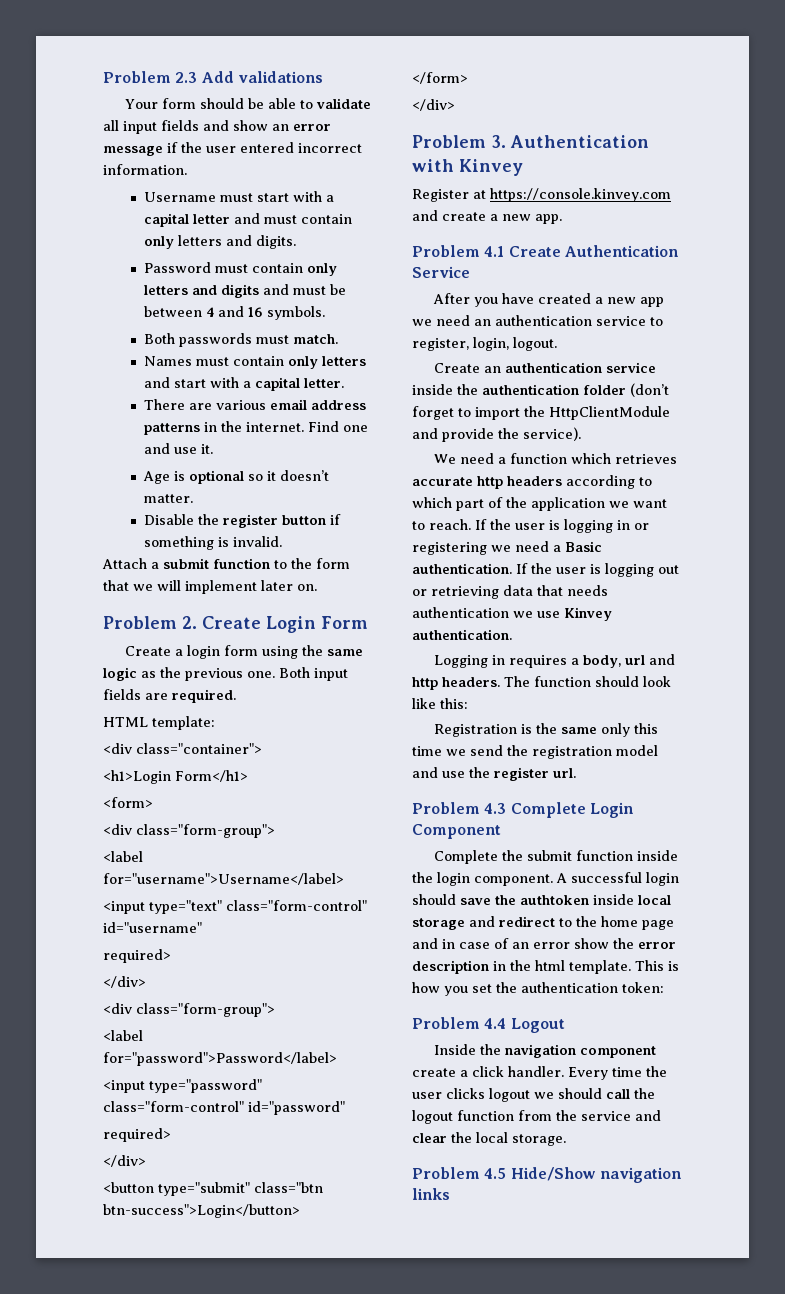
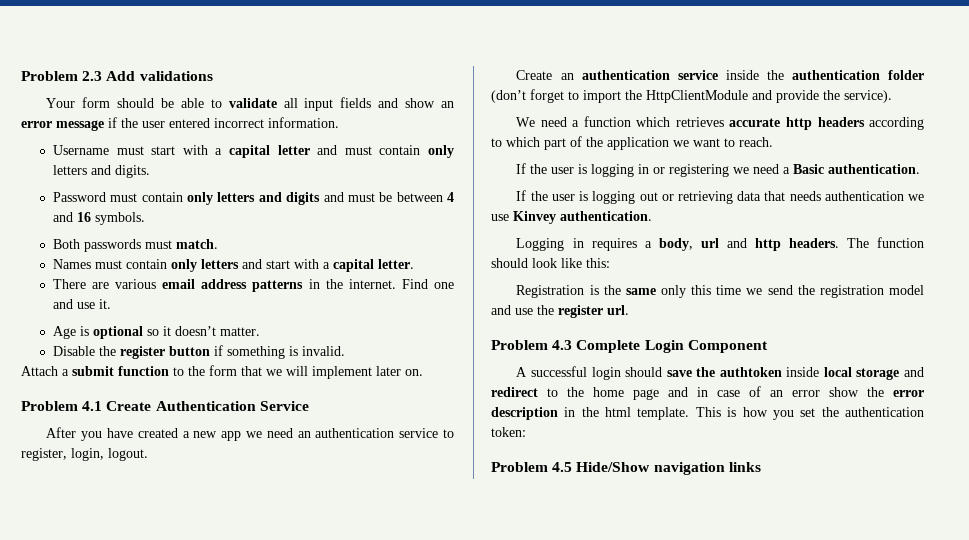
[103,616,368,633] [124,645,363,659] [103,667,348,681] [103,689,236,703] [103,716,215,730] [103,743,262,754] [103,770,248,784] [103,797,153,808] [103,824,275,838] [103,851,143,862] [103,873,344,885] [103,900,367,914] [103,922,202,933] [103,949,171,963] [103,976,146,988] [103,1003,275,1017] [103,1030,143,1041] [103,1052,337,1066] [103,1079,262,1093] [103,1101,345,1115] [103,1128,171,1142] [103,1155,146,1167] [103,1182,323,1196] [103,1204,300,1218] [412,72,468,84] [412,99,455,111] [412,135,649,148] [412,159,523,176] [412,188,671,202] [412,210,562,224] // Problem 2. Create Login Form // Create a login form using the same logic as the previous one. Both input fields are required. // HTML template: // <div class="container"> // <h1>Login Form</h1> // <form> // <div class="form-group"> // <label for="username">Username</label> // <input type="text" class="form-control" id="username" // required> // </div> // <div class="form-group"> // <label for="password">Password</label> // <input type="password" class="form-control" id="password" // required> // </div> // <button type="submit" class="btn btn-success">Login</button> // </form> // </div> // Problem 3. Authentication with Kinvey // Register at https://console.kinvey.com and create a new app. -> (423, 372) none
(471, 524) none -> (773, 142) //
(512, 568) none -> (921, 169) //
[433,850,678,864] [412,872,553,886] Complete the submit function inside the login component. -> (768, 346) none
[412,1017,565,1033] [433,1044,656,1058] [412,1066,667,1080] [412,1088,655,1102] [412,1110,661,1124] [412,1132,566,1146] // Problem 4.4 Logout // Inside the navigation component create a click handler. Every time the user clicks logout we should call the logout function from the service and clear the local storage. -> (526, 432) none

